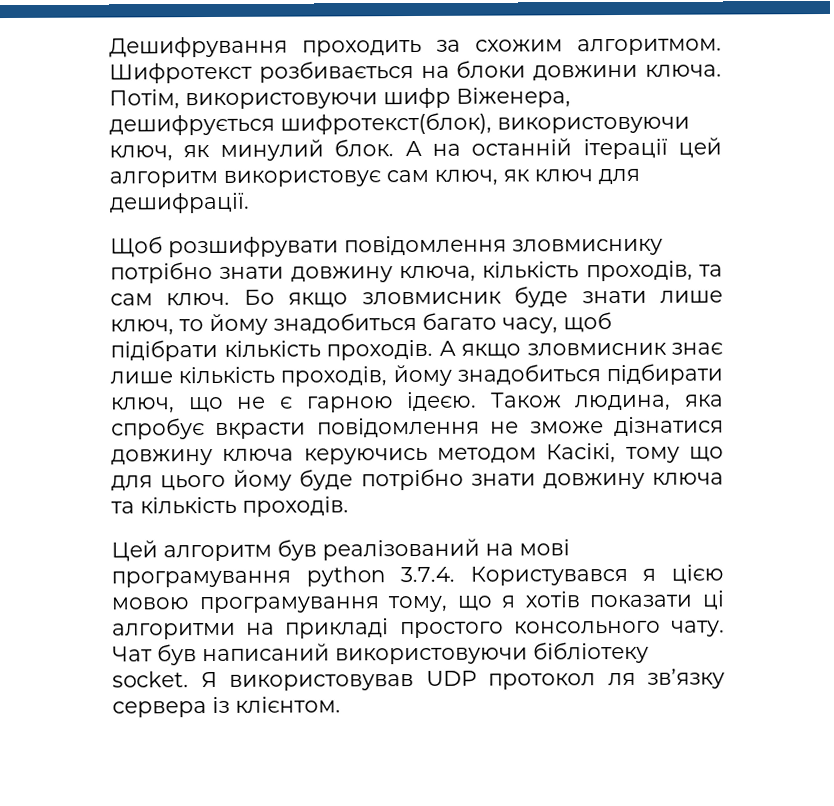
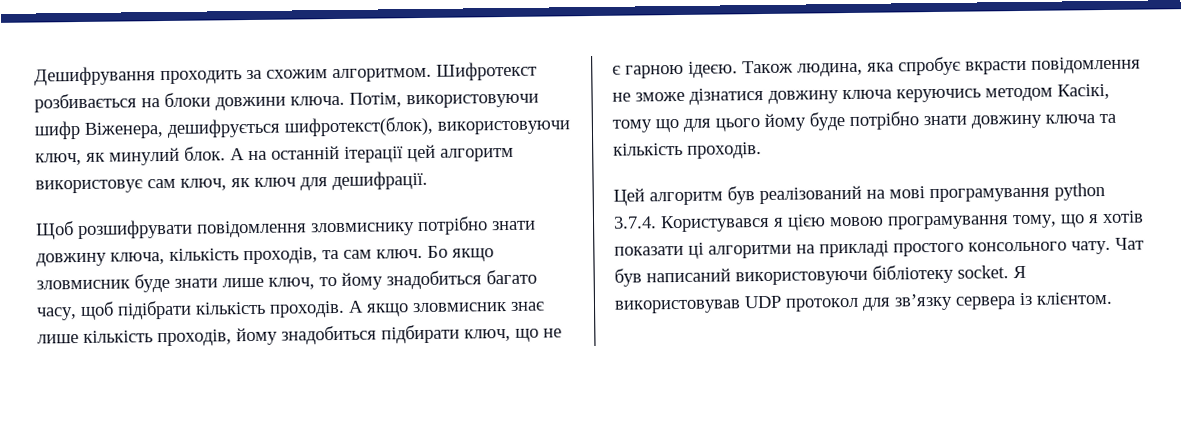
[607,672,636,686] ля -> [862,297,891,311] для

